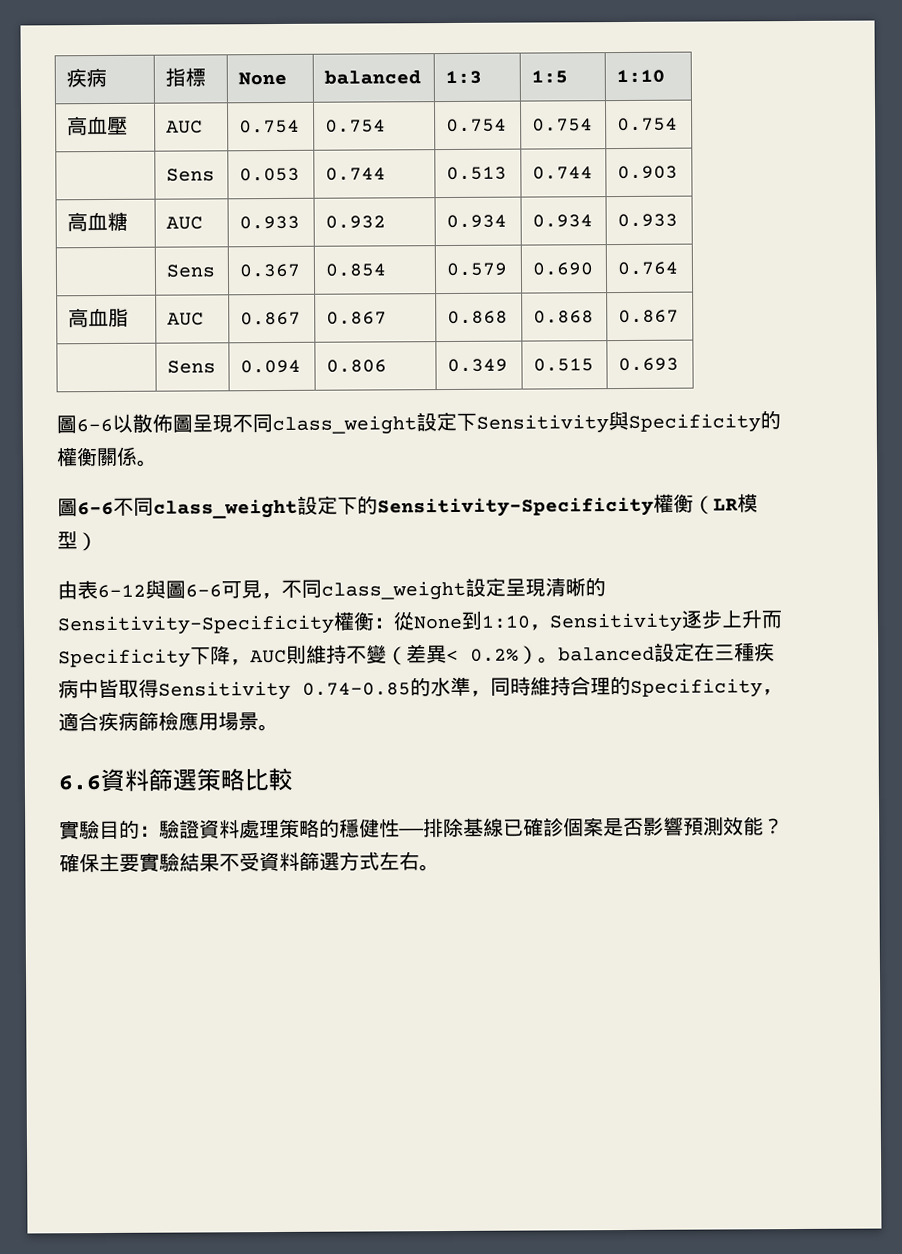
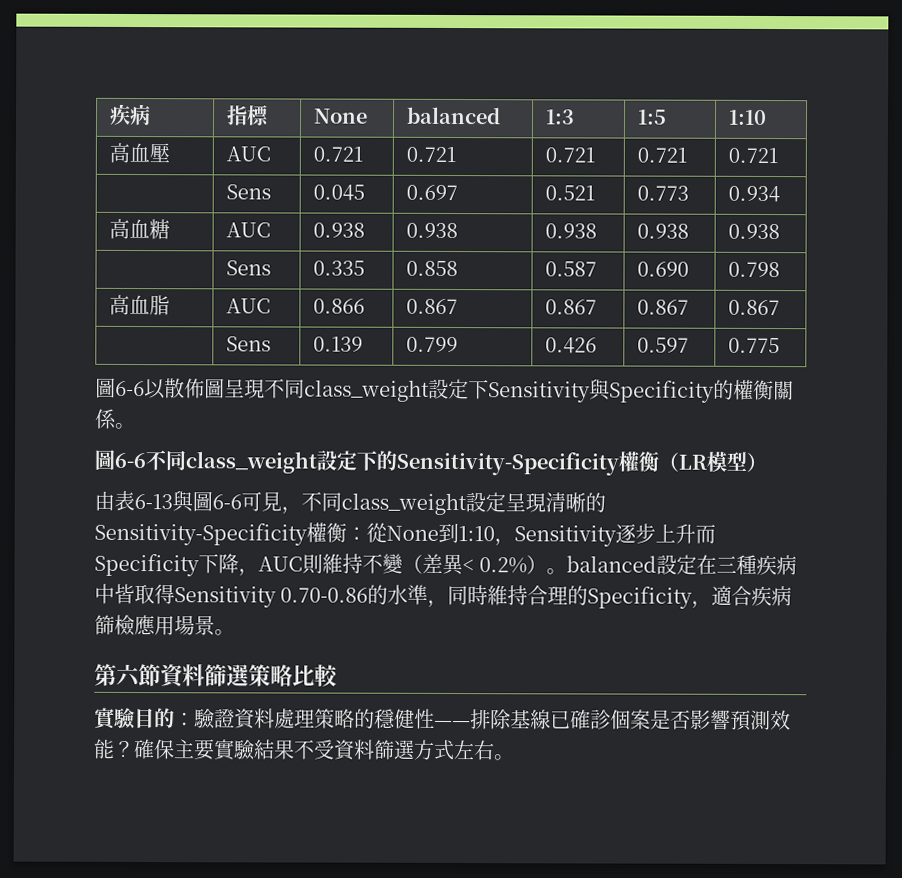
[239,119,301,134] [325,119,387,133] [446,118,508,133] [532,118,594,132] [617,117,679,132] [166,168,216,182] [239,167,301,182] [325,167,387,181] [446,166,508,181] [532,166,594,180] [617,165,679,180] [67,211,129,232] [166,216,204,230] [239,215,301,230] [325,215,387,229] [446,214,508,229] [532,214,594,228] [617,213,679,228] [166,264,216,278] [239,263,301,278] [325,263,387,277] [446,262,508,277] 0.754 | 0.754 | 0.754 | 0.754 | 0.754 // | Sens | 0.053 | 0.744 | 0.513 | 0.744 | 0.903 // 高血糖 | AUC | 0.933 | 0.932 | 0.934 | 0.934 | 0.933 // | Sens | 0.367 | 0.854 | 0.579 -> [313,146,364,162] [406,146,457,163] [545,147,596,163] [637,147,688,163] [728,147,779,164] [226,184,272,200] [313,184,366,201] [406,184,459,201] [545,185,596,201] [637,185,690,201] [728,185,781,203] [109,218,171,240] [226,222,272,238] [313,222,366,238] [406,222,459,239] [545,223,598,239] [637,223,690,239] [728,223,781,240] [226,260,272,276] [313,260,366,276] [406,260,459,277] [545,261,598,277] 0.721 | 0.721 | 0.721 | 0.721 | 0.721 // | Sens | 0.045 | 0.697 | 0.521 | 0.773 | 0.934 // 高血糖 | AUC | 0.938 | 0.938 | 0.938 | 0.938 | 0.938 // | Sens | 0.335 | 0.858 | 0.587
[617,261,679,276] 0.764 -> [728,261,781,278] 0.798
[240,311,302,326] [326,311,388,325] [447,310,509,325] [533,310,595,324] | 0.867 | 0.867 | 0.868 | 0.868 -> [313,298,366,314] [406,298,459,315] [545,299,598,315] [637,299,690,315] | 0.866 | 0.867 | 0.867 | 0.867
[240,359,302,374] [326,359,388,373] [447,358,509,373] [533,358,595,372] [618,357,680,372] 0.094 | 0.806 | 0.349 | 0.515 | 0.693 -> [313,336,364,352] [406,336,459,353] [545,337,598,354] [637,337,690,353] [728,337,781,354] 0.139 | 0.799 | 0.426 | 0.597 | 0.775
[97,584,146,599] 6-12 -> [134,494,173,510] 6-13
[302,682,411,696] 0.74-0.85 -> [280,587,369,603] 0.70-0.86
[58,775,101,791] 6.6 -> [94,663,161,688] 第六節

